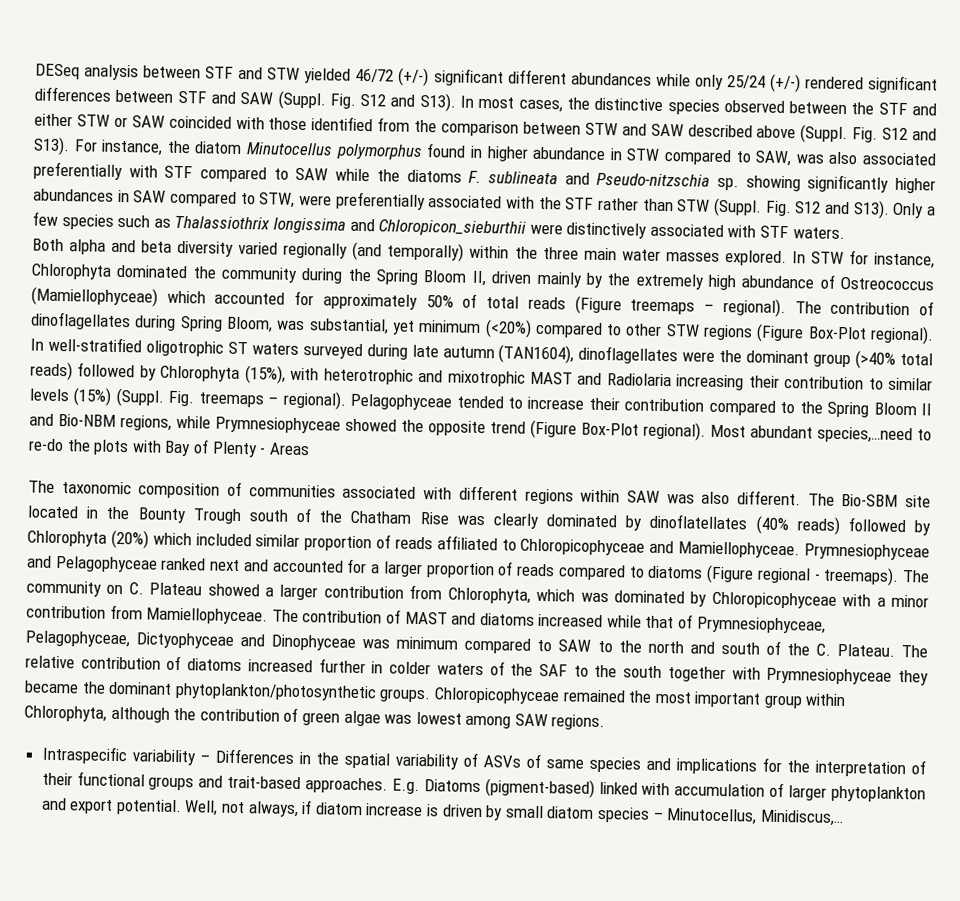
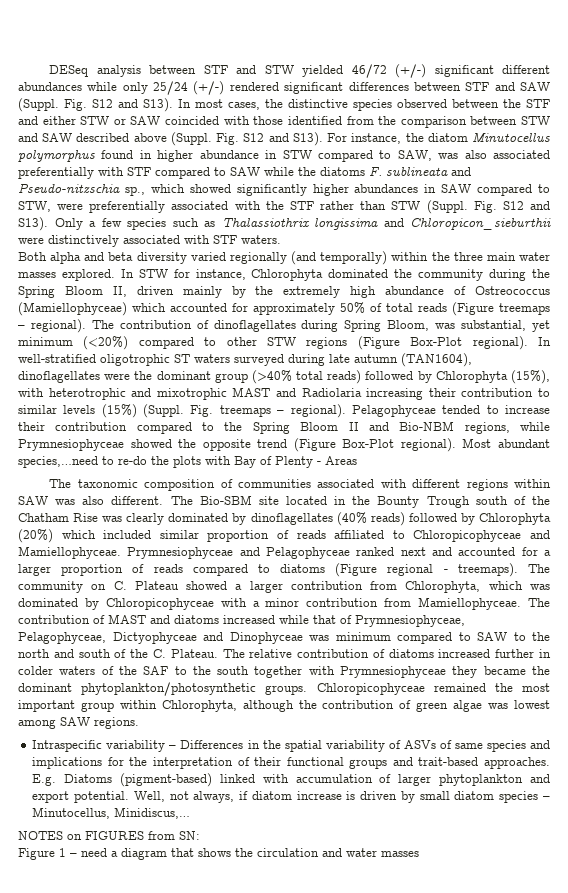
[716,175,801,192] sp. showing -> [124,184,231,196] sp., which showed
[649,513,748,530] dinoflatellates -> [250,513,333,525] dinoflagellates
(844, 818) none -> [18,831,200,840] [18,848,419,860] // NOTES on FIGURES from SN: // Figure 1 – need a diagram that shows the circulation and water masses

